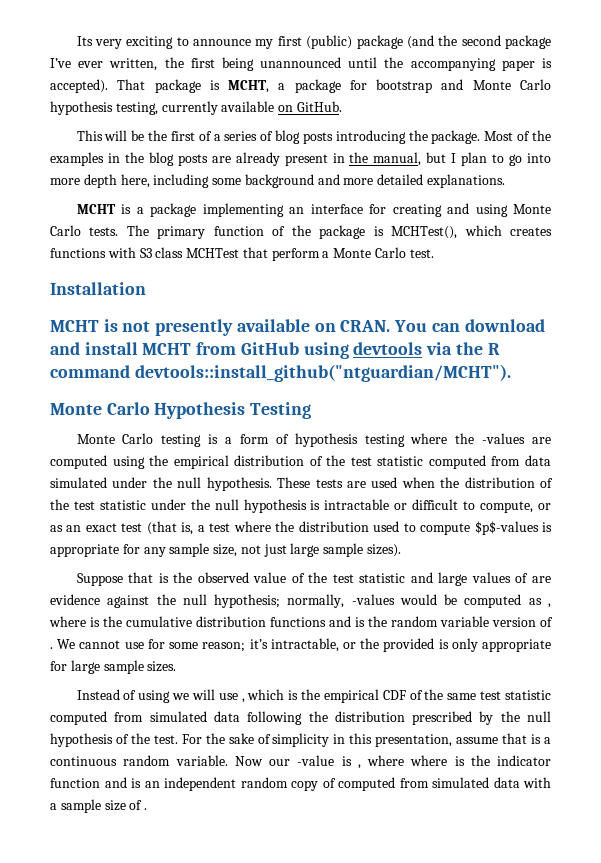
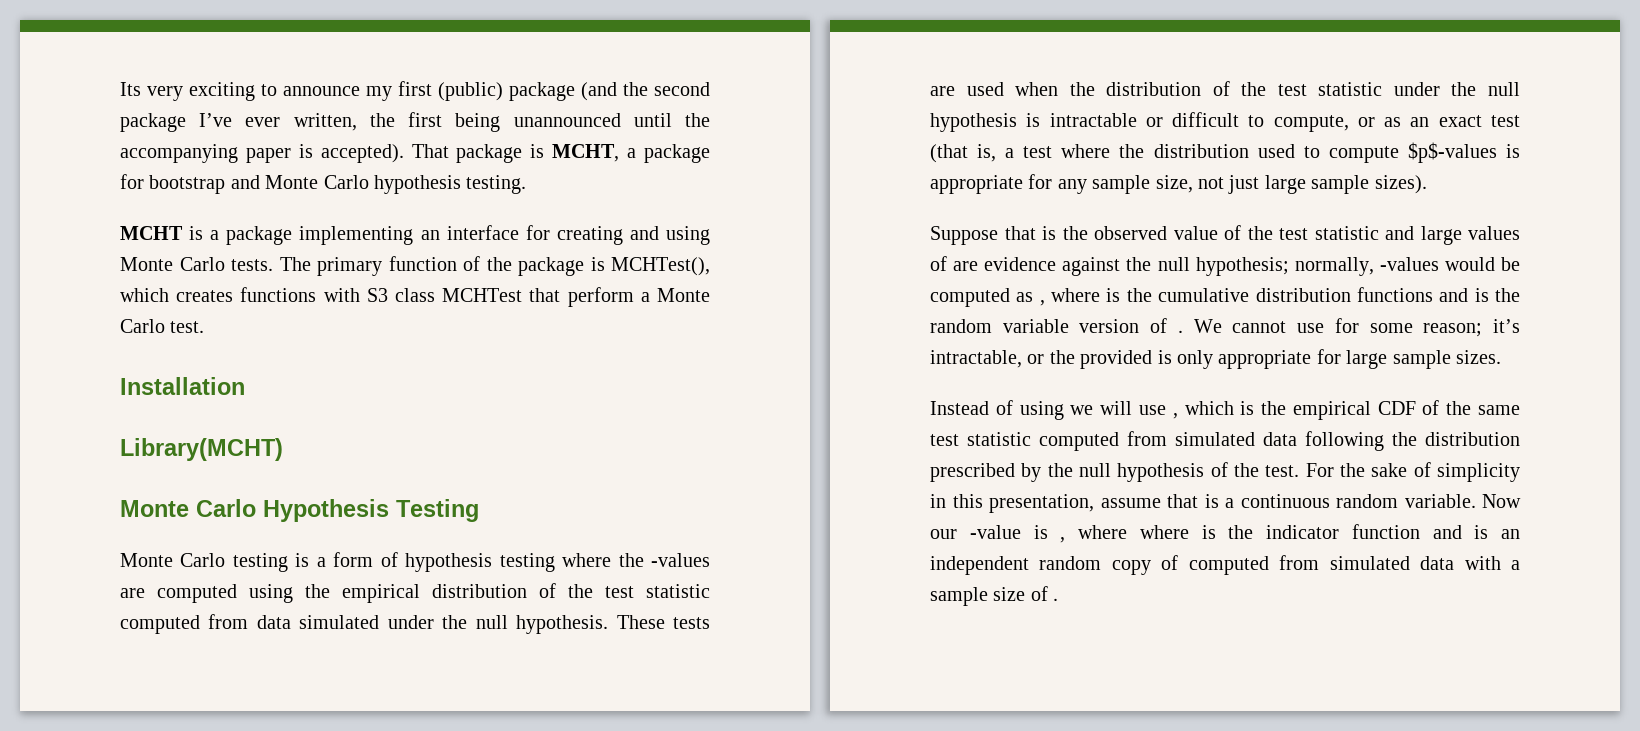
[115,101,342,115] [76,130,551,144] [50,152,551,166] [50,174,506,188] testing, currently available on GitHub. // This will be the first of a series of blog posts introducing the package. Most of the examples in the blog posts are already present in the manual, but I plan to go into more depth here, including some background and more detailed explanations. -> [466,175,527,194] testing.
[50,319,545,336] [50,342,500,359] [50,364,511,382] MCHT is not presently available on CRAN. You can download and install MCHT from GitHub using devtools via the R command devtools::install_github("ntguardian/MCHT"). -> [120,438,283,461] Library(MCHT)

